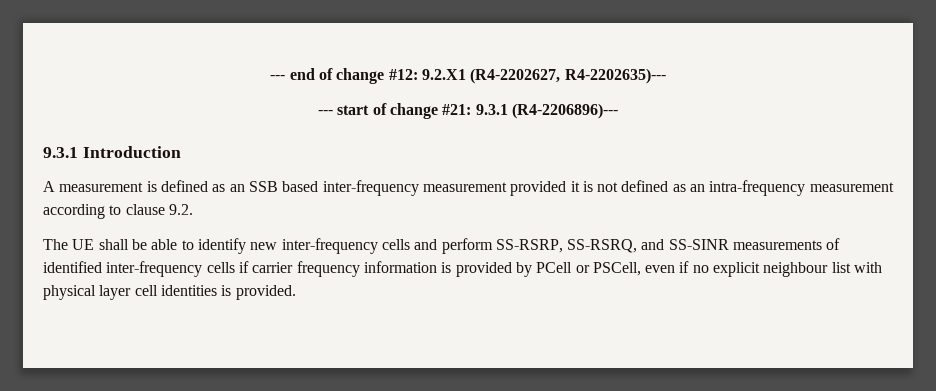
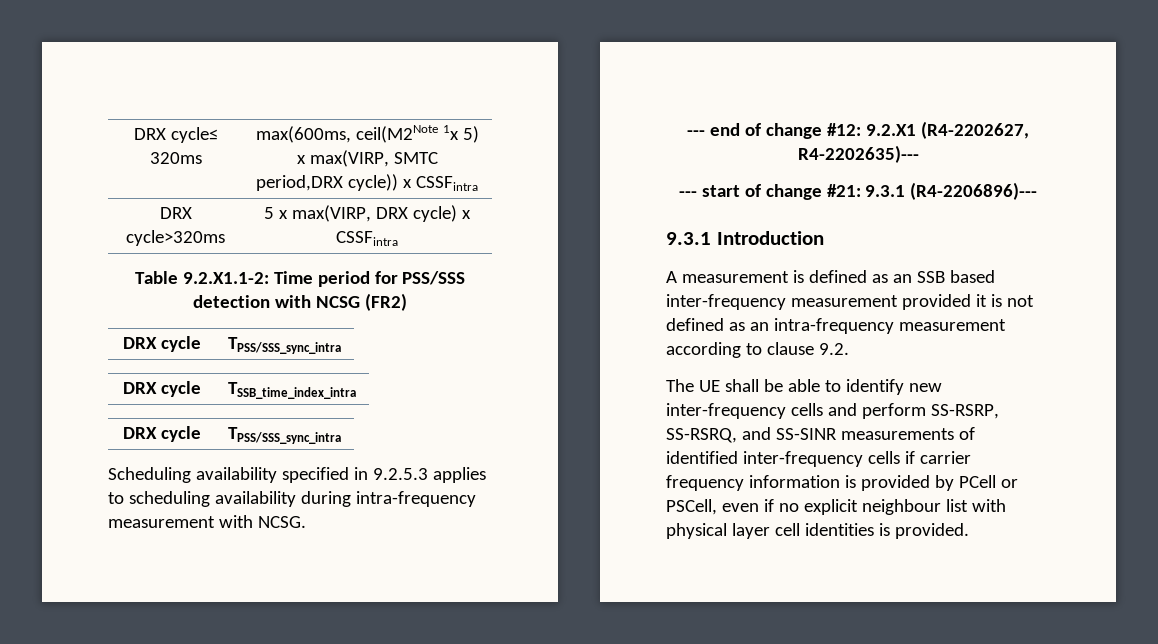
(270, 77) none -> [133,127,218,143] [149,152,202,164] [255,125,479,143] [296,150,438,167] [256,174,478,191] [159,207,192,219] [126,230,225,246] [264,205,471,222] [336,231,398,246] [134,271,466,287] [193,293,407,311] [122,336,201,352] [227,337,341,354] [122,381,201,397] [227,382,356,399] [122,426,201,442] [227,427,341,444] [108,467,486,483] [108,491,476,507] [108,515,306,528] DRX cycle≤ 320ms | max(600ms, ceil(M2Note 1x 5) x max(VIRP, SMTC period,DRX cycle)) x CSSFintra // DRX cycle>320ms | 5 x max(VIRP, DRX cycle) x CSSFintra // Table 9.2.X1.1-2: Time period for PSS/SSS detection with NCSG (FR2) // DRX cycle | TPSS/SSS_sync_intra // DRX cycle | TSSB_time_index_intra // DRX cycle | TPSS/SSS_sync_intra // Scheduling availability specified in 9.2.5.3 applies to scheduling availability during intra-frequency measurement with NCSG. //

